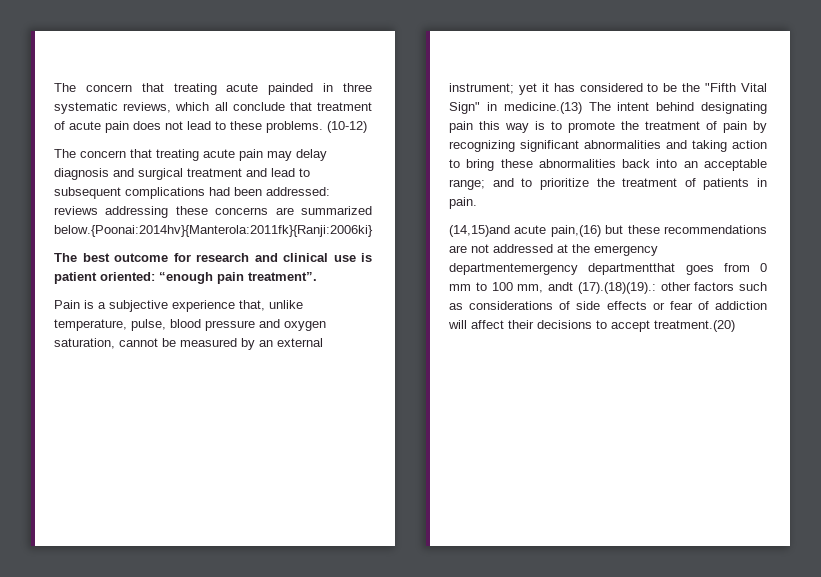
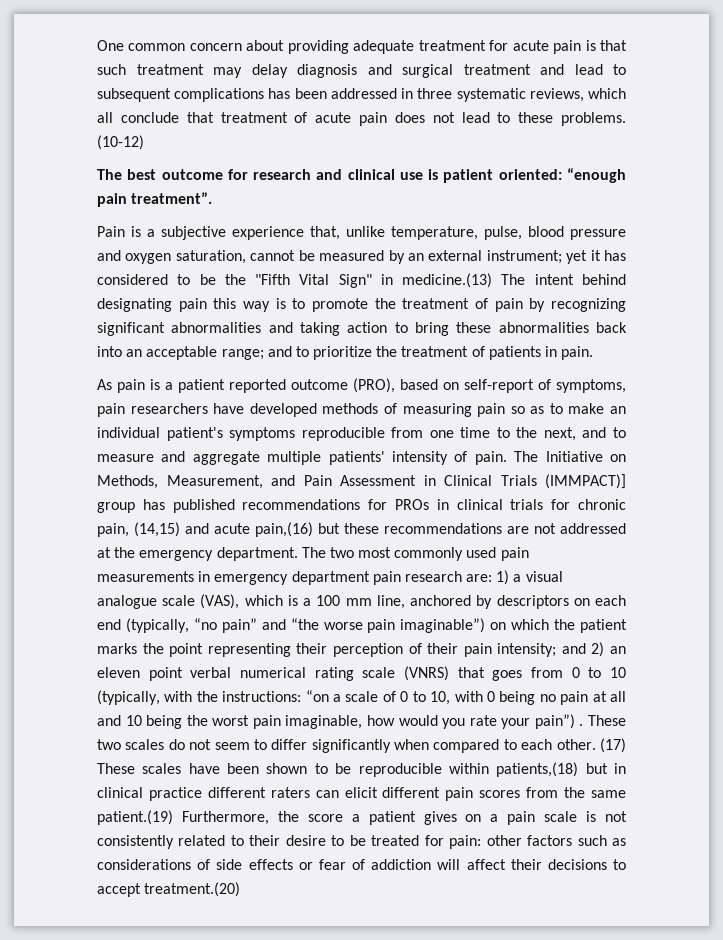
[54,83,314,95] The concern that treating acute painded -> [97,40,627,54] [97,64,626,78] [97,88,397,102] One common concern about providing adequate treatment for acute pain is that such treatment may delay diagnosis and surgical treatment and lead to subsequent complications has been addressed
[54,149,327,161] [54,168,310,180] [54,187,330,199] [54,206,372,218] [54,225,373,237] // The concern that treating acute pain may delay diagnosis and surgical treatment and lead to subsequent complications had been addressed: reviews addressing these concerns are summarized below.{Poonai:2014hv}{Manterola:2011fk}{Ranji:2006ki} -> (144, 142) none
[449,225,510,237] (14,15)and -> [97,378,626,393] [97,403,626,417] [97,427,627,441] [97,451,626,465] [97,474,626,489] [97,499,626,513] [97,522,209,537] As pain is a patient reported outcome (PRO), based on self-report of symptoms, pain researchers have developed methods of measuring pain so as to make an individual patient's symptoms reproducible from one time to the next, and to measure and aggregate multiple patients' intensity of pain. The Initiative on Methods, Measurement, and Pain Assessment in Clinical Trials (IMMPACT)] group has published recommendations for PROs in clinical trials for chronic pain, (14,15) and
[449,263,767,275] [449,282,656,294] departmentemergency departmentthat goes from 0 mm to 100 mm, andt (17).(18)(19).: -> [216,547,529,561] [97,570,563,585] [97,594,626,609] [97,618,628,633] [97,642,626,657] [97,666,627,681] [97,690,627,705] [97,714,626,729] [97,738,626,753] [97,762,626,777] [97,787,627,801] [97,810,628,825] [97,835,482,849] department. The two most commonly used pain measurements in emergency department pain research are: 1) a visual analogue scale (VAS), which is a 100 mm line, anchored by descriptors on each end (typically, “no pain” and “the worse pain imaginable”) on which the patient marks the point representing their perception of their pain intensity; and 2) an eleven point verbal numerical rating scale (VNRS) that goes from 0 to 10 (typically, with the instructions: “on a scale of 0 to 10, with 0 being no pain at all and 10 being the worst pain imaginable, how would you rate your pain”) . These two scales do not seem to differ significantly when compared to each other. (17) These scales have been shown to be reproducible within patients,(18) but in clinical practice different raters can elicit different pain scores from the same patient.(19) Furthermore, the score a patient gives on a pain scale is not consistently related to their desire to be treated for pain:

